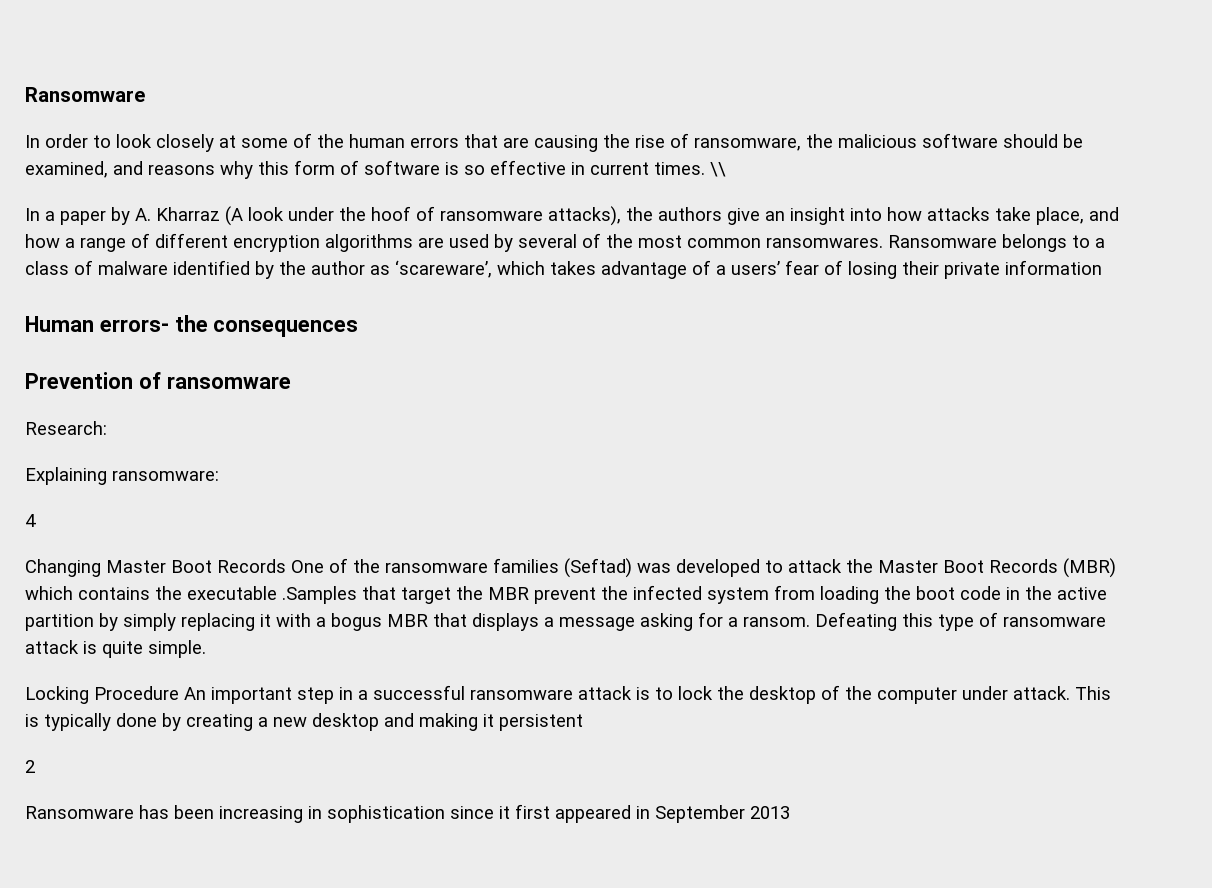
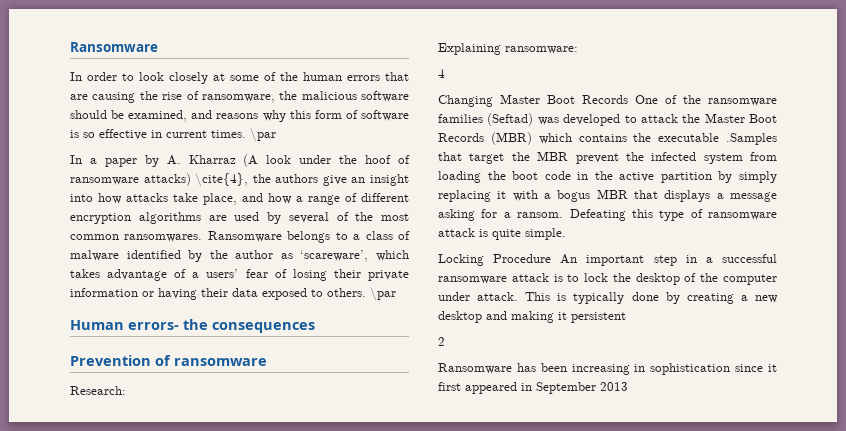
[710,162,726,177] \\ -> [250,128,276,142] \par
[548,206,621,226] attacks), -> [143,173,249,187] attacks) \cite{4},
(1102, 267) none -> [142,287,396,301] or having their data exposed to others. \par

